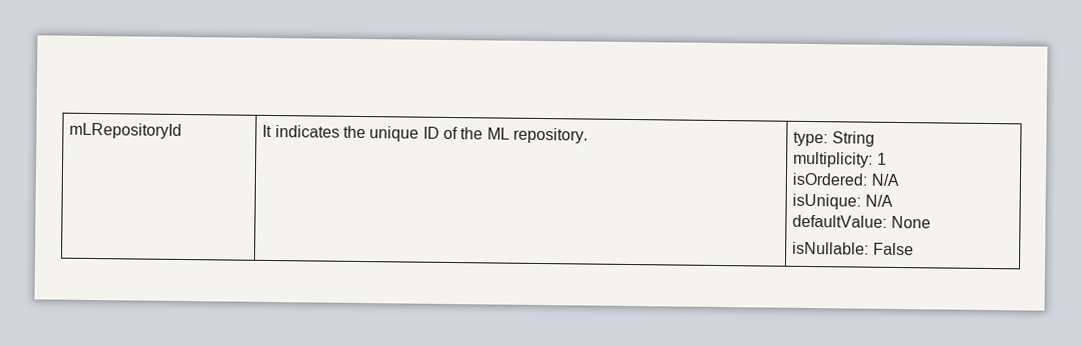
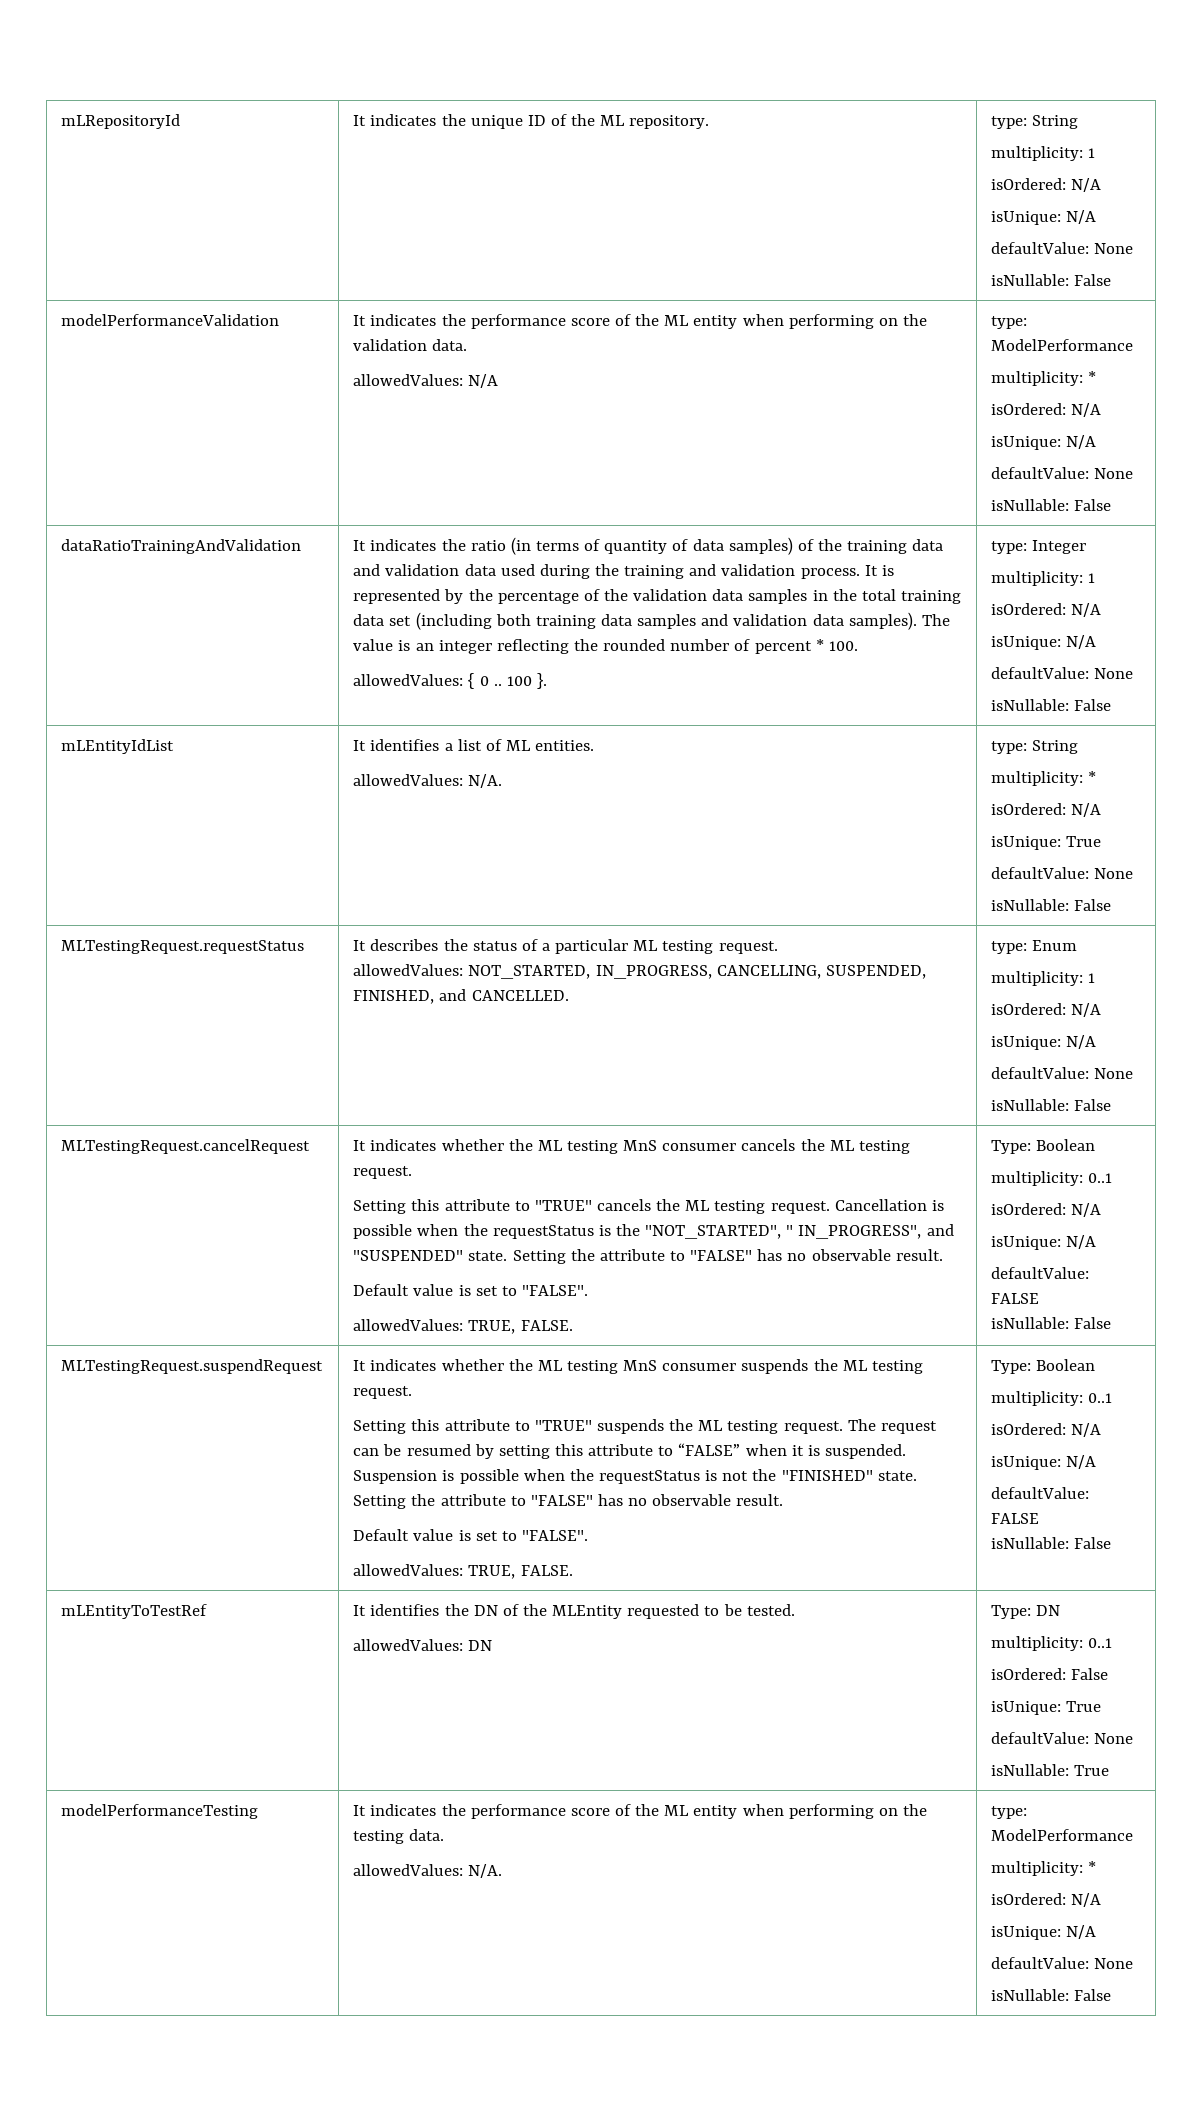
(914, 249) none -> [61,314,280,326] [353,314,927,329] [353,339,468,351] [353,374,499,388] [991,316,1028,329] [991,339,1134,351] [991,371,1097,386] [991,403,1102,417] [991,435,1097,450] [991,467,1134,479] [991,499,1112,511] [61,539,302,554] [353,537,944,555] [353,564,894,579] [353,589,961,604] [353,612,950,630] [353,639,858,654] [353,673,547,689] [991,540,1087,554] [991,571,1096,586] [991,603,1102,617] [991,635,1097,650] [991,667,1134,679] [991,699,1112,711] [61,739,175,754] [353,739,595,751] [353,774,503,788] [991,740,1079,754] [991,771,1097,786] [991,803,1102,817] [991,836,1102,850] [991,867,1134,879] [991,899,1112,911] [61,940,305,954] [353,939,778,954] [353,964,926,979] [353,989,569,1004] [991,940,1078,954] [991,971,1096,986] [991,1003,1102,1017] [991,1035,1097,1050] [991,1067,1134,1079] [991,1099,1112,1111] [61,1139,311,1154] [353,1139,910,1154] [353,1166,413,1179] [353,1199,944,1214] [353,1224,954,1239] [353,1249,943,1264] [353,1284,588,1296] [353,1319,573,1334] [991,1139,1096,1154] [991,1171,1113,1186] [991,1203,1102,1217] [991,1235,1097,1250] [991,1267,1090,1279] [991,1293,1040,1304] [991,1317,1112,1329] [61,1359,324,1374] [353,1359,923,1374] [353,1386,413,1399] [353,1419,937,1434] [353,1443,906,1459] [353,1469,917,1484] [353,1494,784,1509] [353,1529,588,1541] [353,1564,573,1579] [991,1359,1096,1374] [991,1391,1113,1406] [991,1423,1102,1437] [991,1455,1097,1470] [991,1487,1090,1499] [991,1513,1040,1524] [991,1537,1112,1549] [61,1604,208,1619] [353,1604,795,1619] [353,1639,493,1651] [991,1605,1061,1619] [991,1636,1113,1651] [991,1668,1109,1680] [991,1701,1102,1715] [991,1732,1134,1744] [991,1764,1110,1776] [61,1804,259,1819] [353,1804,927,1819] [353,1829,445,1844] [353,1864,503,1878] [991,1806,1028,1819] [991,1829,1134,1841] [991,1861,1097,1876] [991,1893,1102,1907] [991,1925,1097,1940] [991,1957,1134,1969] [991,1989,1112,2001] // modelPerformanceValidation | It indicates the performance score of the ML entity when performing on the validation data. // allowedValues: N/A | type: ModelPerformance // multiplicity: * // isOrdered: N/A // isUnique: N/A // defaultValue: None // isNullable: False // dataRatioTrainingAndValidation | It indicates the ratio (in terms of quantity of data samples) of the training data and validation data used during the training and validation process. It is represented by the percentage of the validation data samples in the total training data set (including both training data samples and validation data samples). The value is an integer reflecting the rounded number of percent * 100. // allowedValues: { 0 .. 100 }. | type: Integer // multiplicity: 1 // isOrdered: N/A // isUnique: N/A // defaultValue: None // isNullable: False // mLEntityIdList | It identifies a list of ML entities. // allowedValues: N/A. | type: String // multiplicity: * // isOrdered: N/A // isUnique: True // defaultValue: None // isNullable: False // MLTestingRequest.requestStatus | It describes the status of a particular ML testing request. // allowedValues: NOT_STARTED, IN_PROGRESS, CANCELLING, SUSPENDED, FINISHED, and CANCELLED. | type: Enum // multiplicity: 1 // isOrdered: N/A // isUnique: N/A // defaultValue: None // isNullable: False // MLTestingRequest.cancelRequest | It indicates whether the ML testing MnS consumer cancels the ML testing request. // Setting this attribute to "TRUE" cancels the ML testing request. Cancellation is possible when the requestStatus is the "NOT_STARTED", " IN_PROGRESS", and "SUSPENDED" state. Setting the attribute to "FALSE" has no observable result. // Default value is set to "FALSE". // allowedValues: TRUE, FALSE. | Type: Boolean // multiplicity: 0..1 // isOrdered: N/A // isUnique: N/A // defaultValue: FALSE // isNullable: False // MLTestingRequest.suspendRequest | It indicates whether the ML testing MnS consumer suspends the ML testing request. // Setting this attribute to "TRUE" suspends the ML testing request. The request can be resumed by setting this attribute to “FALSE” when it is suspended. Suspension is possible when the requestStatus is not the "FINISHED" state. Setting the attribute to "FALSE" has no observable result. // Default value is set to "FALSE". // allowedValues: TRUE, FALSE. | Type: Boolean // multiplicity: 0..1 // isOrdered: N/A // isUnique: N/A // defaultValue: FALSE // isNullable: False // mLEntityToTestRef | It identifies the DN of the MLEntity requested to be tested. // allowedValues: DN | Type: DN // multiplicity: 0..1 // isOrdered: False // isUnique: True // defaultValue: None // isNullable: True // modelPerformanceTesting | It indicates the performance score of the ML entity when performing on the testing data. // allowedValues: N/A. | type: ModelPerformance // multiplicity: * // isOrdered: N/A // isUnique: N/A // defaultValue: None // isNullable: False

